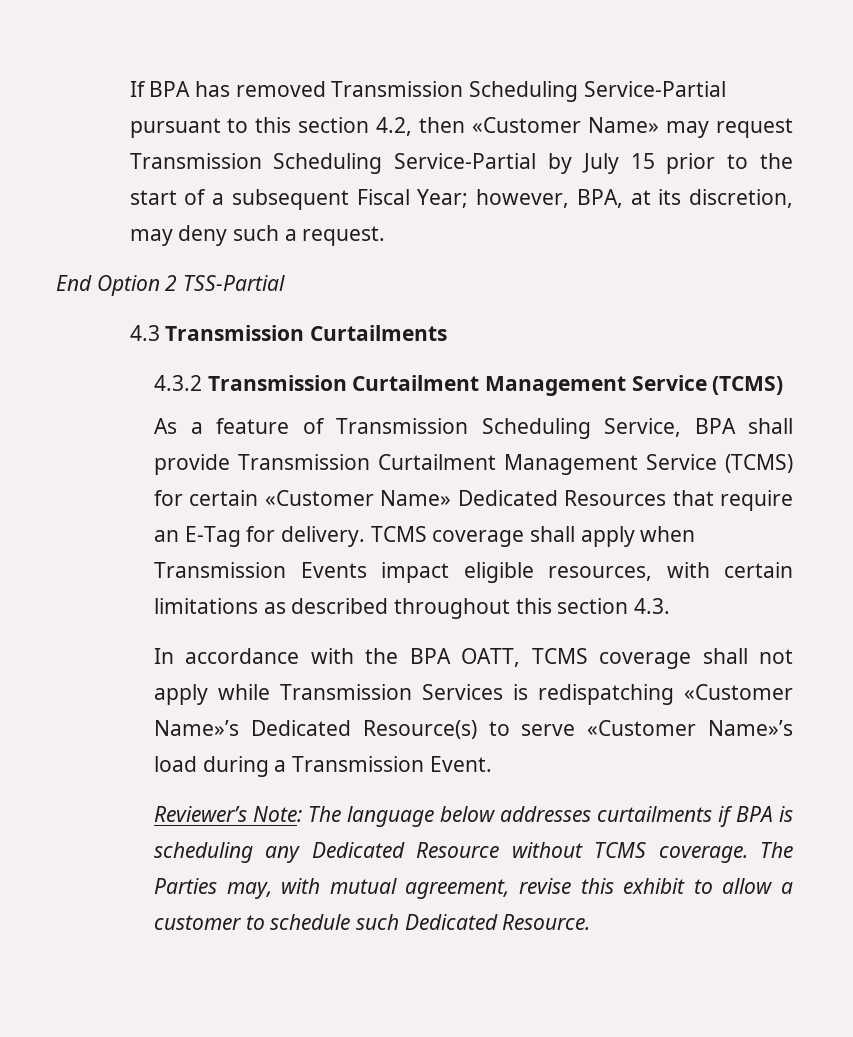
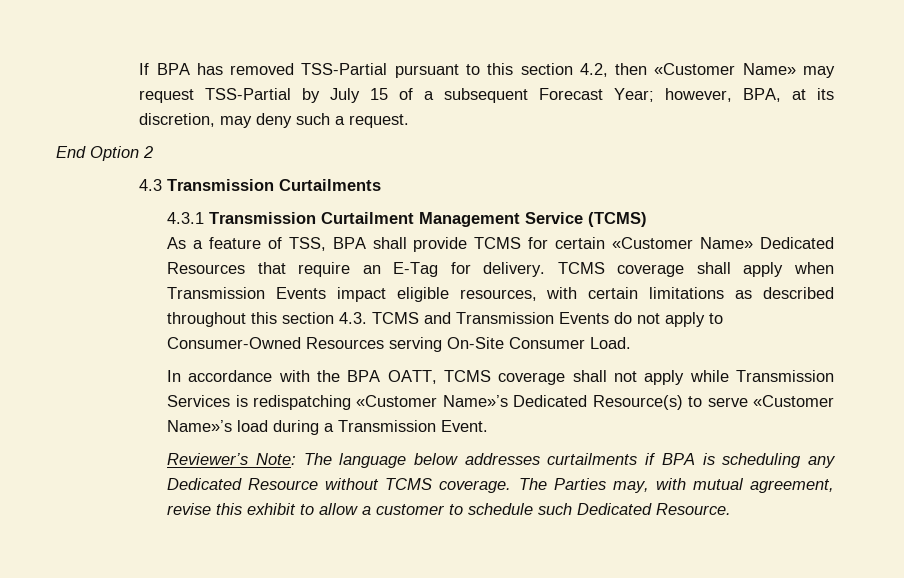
[331,81,726,102] Transmission Scheduling Service-Partial -> [301,63,388,75] TSS-Partial
[129,153,793,174] [129,190,177,205] Transmission Scheduling Service-Partial by July 15 prior to the start -> [205,88,389,103] TSS-Partial by July 15
[356,189,410,205] Fiscal -> [539,88,604,100] Forecast
[183,275,286,291] TSS-Partial -> (153, 152) none
[154,375,203,391] 4.3.2 -> [167,212,205,224] 4.3.1
[336,418,793,439] [154,454,793,475] Transmission Scheduling Service, BPA shall provide Transmission Curtailment Management Service (TCMS) -> [288,237,522,252] TSS, BPA shall provide TCMS
(671, 606) none -> [372,312,724,327] [167,337,632,352] TCMS and Transmission Events do not apply to Consumer-Owned Resources serving On-Site Consumer Load.

